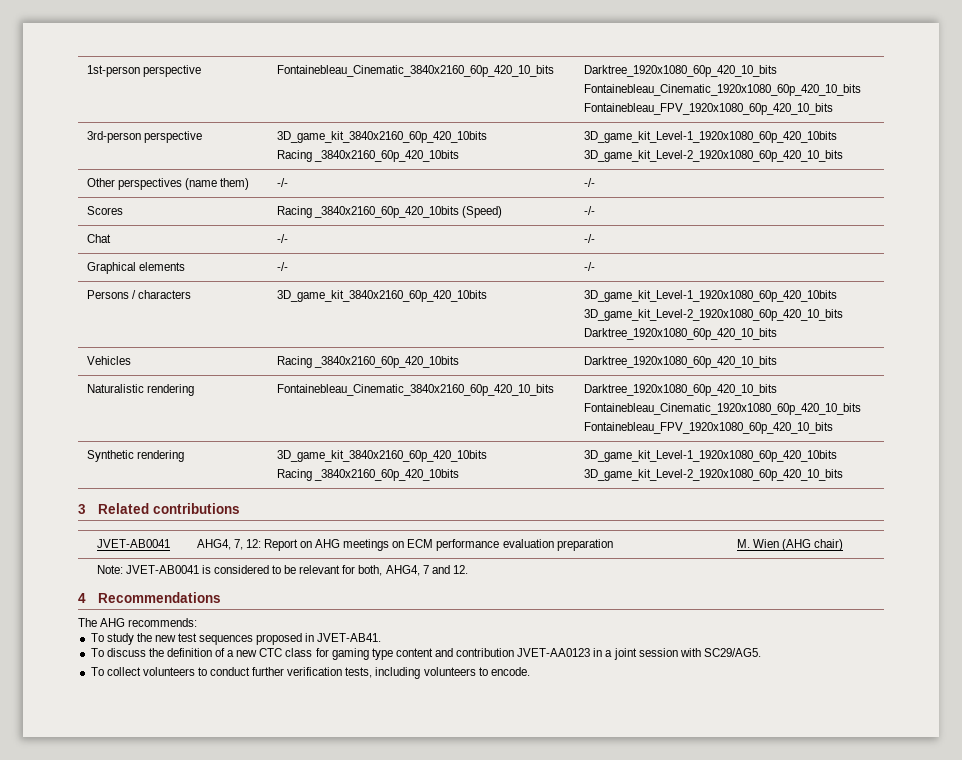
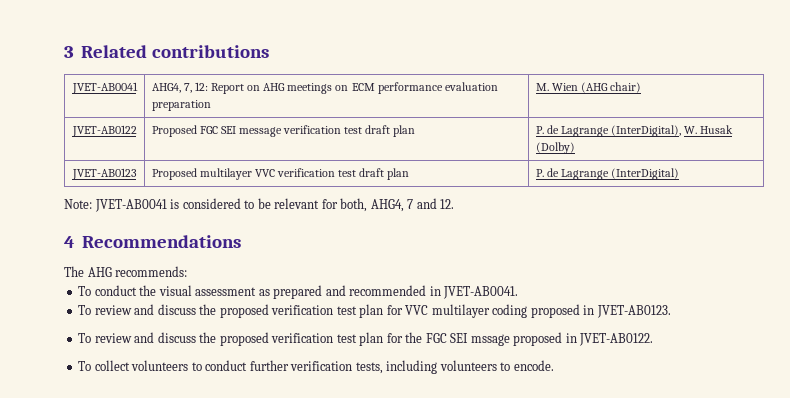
[86,65,201,77] [276,65,554,77] [583,65,777,77] [583,84,861,96] [583,103,833,115] [86,131,202,143] [276,131,487,143] [276,150,459,162] [583,131,837,143] [583,150,843,162] [86,178,249,190] [276,178,288,187] [583,178,595,187] [86,206,123,215] [276,206,502,218] [583,206,595,215] [86,234,111,243] [276,234,288,243] [583,234,595,243] [86,262,185,274] [276,262,288,271] [583,262,595,271] [86,290,191,299] [276,290,487,302] [583,290,837,302] [583,309,843,321] [583,328,777,340] [86,356,131,365] [276,356,459,368] [583,356,777,368] [86,384,194,396] [276,384,554,396] [583,384,777,396] [583,403,861,415] [583,422,833,434] [86,450,184,462] [276,450,487,462] [276,469,459,481] [583,450,837,462] [583,469,843,481] 1st-person perspective | Fontainebleau_Cinematic_3840x2160_60p_420_10_bits | Darktree_1920x1080_60p_420_10_bits // Fontainebleau_Cinematic_1920x1080_60p_420_10_bits // Fontainebleau_FPV_1920x1080_60p_420_10_bits // 3rd-person perspective | 3D_game_kit_3840x2160_60p_420_10bits // Racing _3840x2160_60p_420_10bits | 3D_game_kit_Level-1_1920x1080_60p_420_10bits // 3D_game_kit_Level-2_1920x1080_60p_420_10_bits // Other perspectives (name them) | -/- | -/- // Scores | Racing _3840x2160_60p_420_10bits (Speed) | -/- // Chat | -/- | -/- // Graphical elements | -/- | -/- // Persons / characters | 3D_game_kit_3840x2160_60p_420_10bits | 3D_game_kit_Level-1_1920x1080_60p_420_10bits // 3D_game_kit_Level-2_1920x1080_60p_420_10_bits // Darktree_1920x1080_60p_420_10_bits // Vehicles | Racing _3840x2160_60p_420_10bits | Darktree_1920x1080_60p_420_10_bits // Naturalistic rendering | Fontainebleau_Cinematic_3840x2160_60p_420_10_bits | Darktree_1920x1080_60p_420_10_bits // Fontainebleau_Cinematic_1920x1080_60p_420_10_bits // Fontainebleau_FPV_1920x1080_60p_420_10_bits // Synthetic rendering | 3D_game_kit_3840x2160_60p_420_10bits // Racing _3840x2160_60p_420_10bits | 3D_game_kit_Level-1_1920x1080_60p_420_10bits // 3D_game_kit_Level-2_1920x1080_60p_420_10_bits // -> (64, 52) none
(843, 545) none -> [71,125,137,137] [151,125,416,137] [535,125,734,137] [535,142,575,154] [71,168,137,180] [151,168,410,180] [535,168,680,180] // JVET-AB0122 | Proposed FGC SEI message verification test draft plan | P. de Lagrange (InterDigital), W. Husak (Dolby) // JVET-AB0123 | Proposed multilayer VVC verification test draft plan | P. de Lagrange (InterDigital)
[106,633,382,645] [90,648,761,660] study the new test sequences proposed in JVET-AB41. // To discuss the definition of a new CTC class for gaming type content and contribution JVET-AA0123 in a joint session with SC29/AG5. -> [94,285,519,299] [78,304,671,318] [78,332,654,346] conduct the visual assessment as prepared and recommended in JVET-AB0041. // To review and discuss the proposed verification test plan for VVC multilayer coding proposed in JVET-AB0123. // To review and discuss the proposed verification test plan for the FGC SEI mssage proposed in JVET-AB0122.

